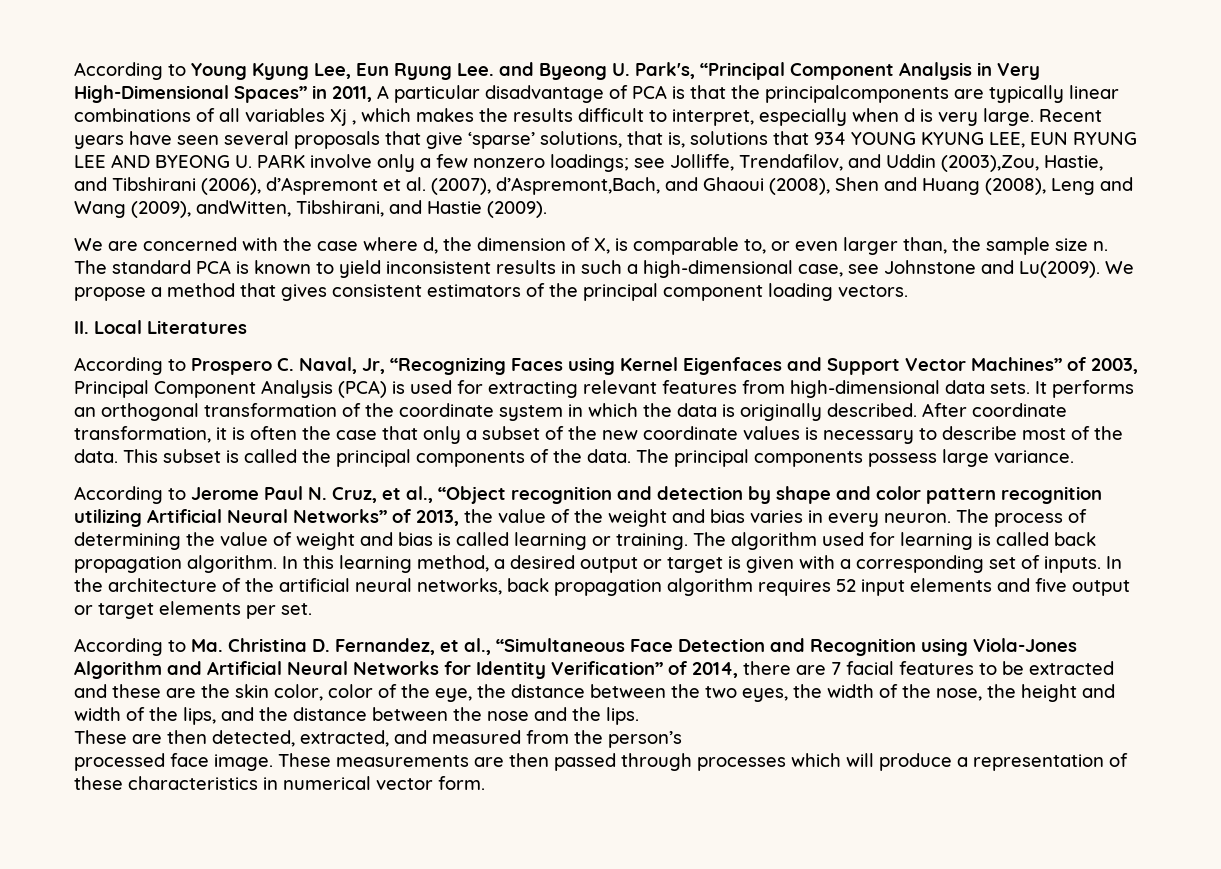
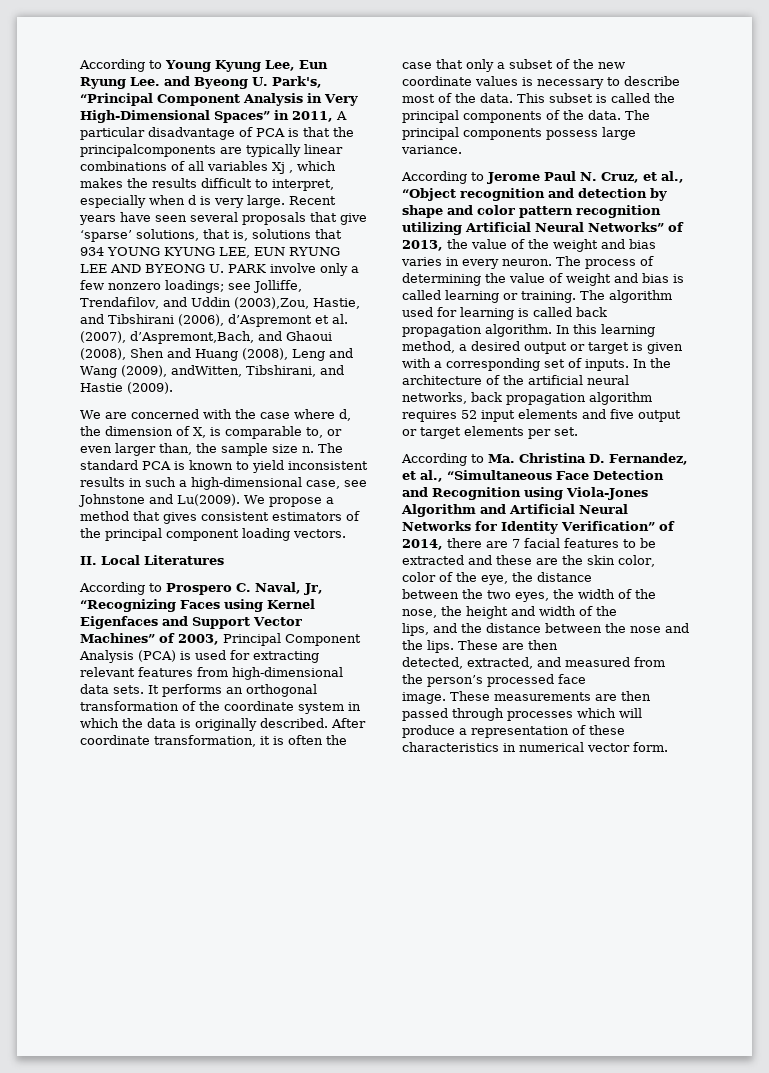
(585, 691) none -> (592, 577) //
(178, 714) none -> (617, 611) //
(639, 716) // -> (454, 646) none
(207, 737) none -> (558, 645) //
(682, 739) // -> (483, 681) none
(209, 760) none -> (586, 679) //

